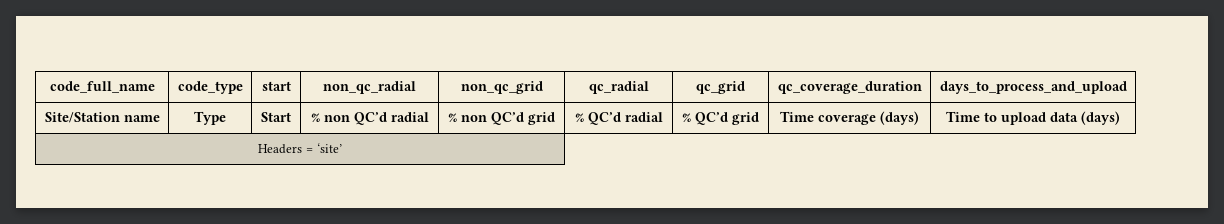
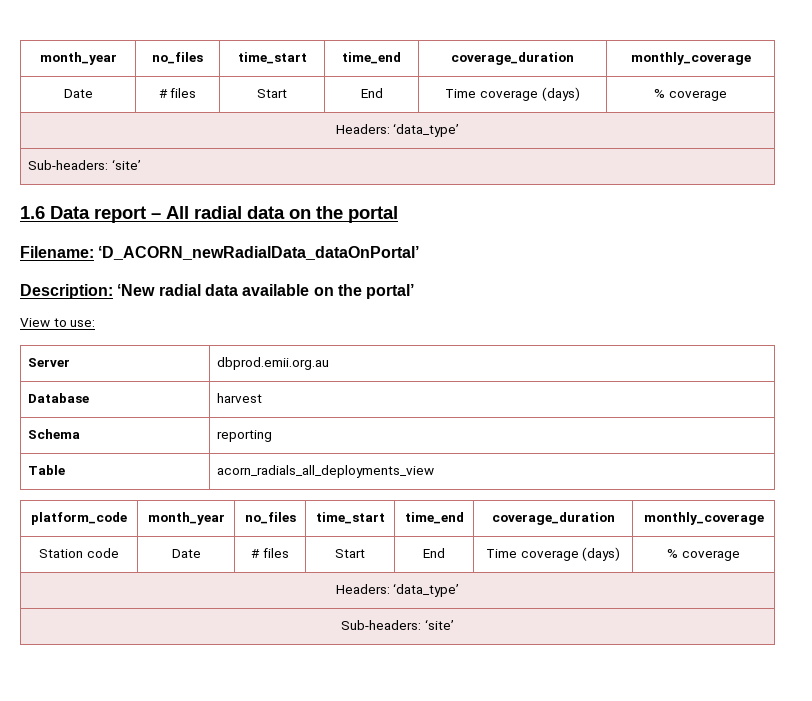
[49,81,155,93] [177,81,243,94] [261,81,291,91] [323,81,416,94] [460,81,543,94] [588,81,649,94] [696,81,745,94] [777,81,922,94] [939,81,1127,94] [44,112,160,123] [194,111,226,125] [261,112,291,122] [310,112,429,125] [448,112,555,125] [574,112,663,125] [682,112,759,125] [780,111,919,125] [946,111,1120,125] [258,144,313,154] code_full_name | code_type | start | non_qc_radial | non_qc_grid | qc_radial | qc_grid | qc_coverage_duration | days_to_process_and_upload // Site/Station name | Type | Start | % non QC’d radial | % non QC’d grid | % QC’d radial | % QC’d grid | Time coverage (days) | Time to upload data (days) // Headers = -> [39,52,117,65] [152,52,203,64] [237,52,307,64] [342,52,401,64] [451,52,574,65] [630,52,751,65] [63,89,93,98] [158,88,197,98] [257,89,287,98] [360,88,383,98] [445,87,580,101] [654,89,727,101] [335,123,460,137] [28,159,141,170] [20,206,398,223] [20,246,420,260] [20,284,415,299] [20,318,96,327] [28,358,71,367] [217,357,330,370] [28,393,90,403] [217,393,263,403] [28,429,81,439] [217,430,273,442] [28,465,66,475] [217,465,435,478] [31,512,127,525] [147,512,225,525] [244,512,296,524] [315,512,385,524] [404,512,464,524] [491,512,615,525] [643,512,764,525] [39,548,119,558] [171,549,201,558] [251,548,289,558] [335,549,365,558] [423,548,445,558] [485,547,621,561] [667,549,740,561] [335,583,460,597] [341,620,422,630] month_year | no_files | time_start | time_end | coverage_duration | monthly_coverage // Date | # files | Start | End | Time coverage (days) | % coverage // Headers: ‘data_type’ // Sub-headers: ‘site’ // 1.6 Data report – All radial data on the portal // Filename: ‘D_ACORN_newRadialData_dataOnPortal’ // Description: ‘New radial data available on the portal’ // View to use: // Server | dbprod.emii.org.au // Database | harvest // Schema | reporting // Table | acorn_radials_all_deployments_view // platform_code | month_year | no_files | time_start | time_end | coverage_duration | monthly_coverage // Station code | Date | # files | Start | End | Time coverage (days) | % coverage // Headers: ‘data_type’ // Sub-headers:

